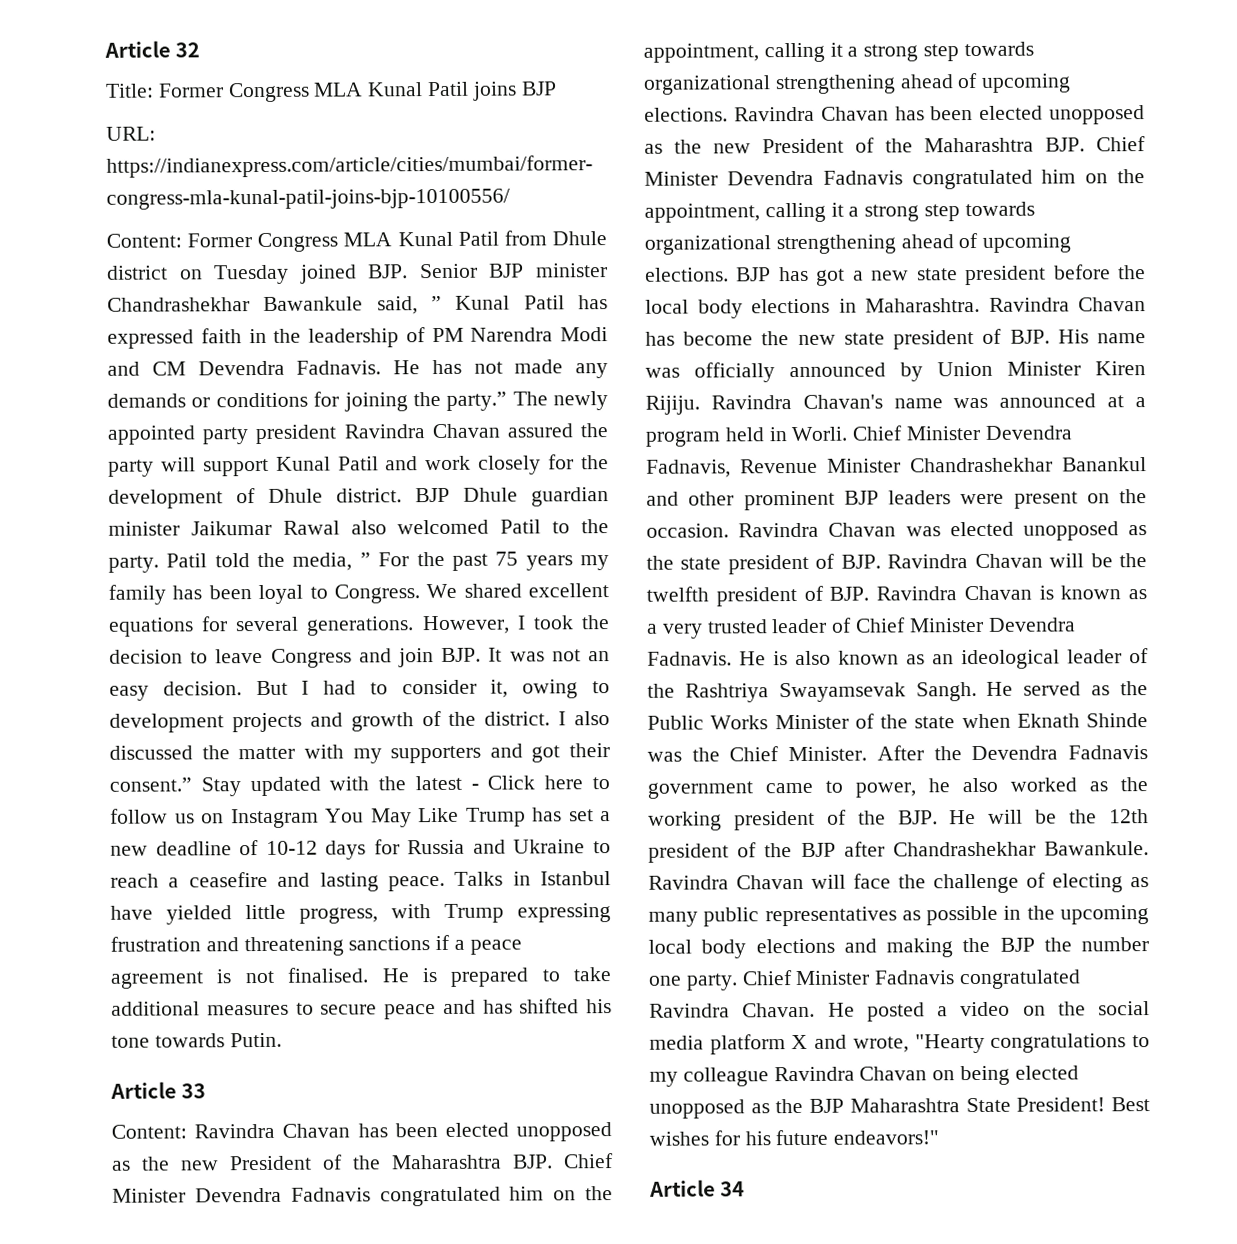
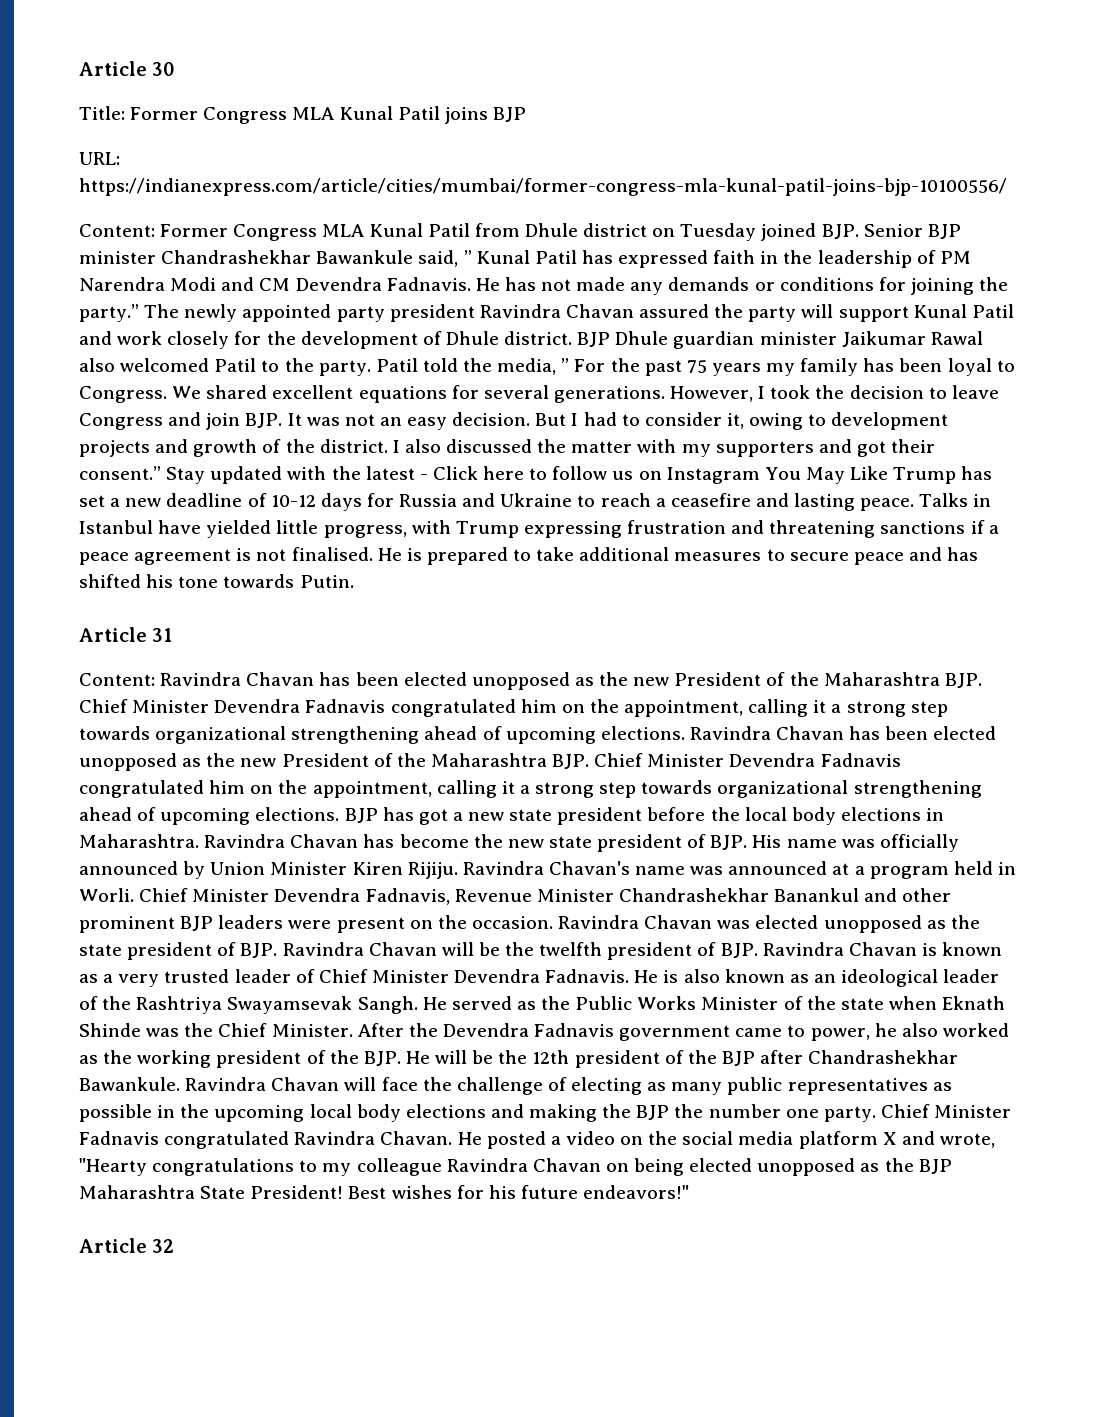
[104,40,201,58] Article 32 -> [79,61,176,76] Article 30
[181,1083,207,1099] 33 -> [152,628,173,642] 31
[720,1181,746,1197] 34 -> [152,1239,175,1253] 32

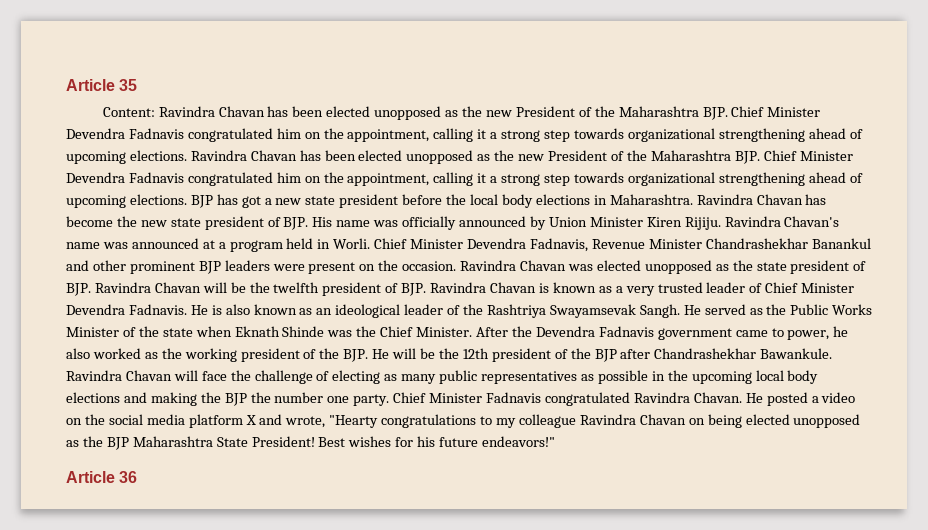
[79,61,176,76] [79,106,526,124] [79,152,120,165] [79,178,1007,196] [79,223,961,241] [79,250,971,268] [79,277,1009,295] [79,304,1014,322] [79,331,983,349] [79,358,1015,376] [79,385,999,403] [79,412,949,430] [79,439,936,457] [79,466,993,484] [79,493,992,511] [79,520,999,538] [79,547,979,565] [79,574,354,588] [79,627,173,642] Article 30 // Title: Former Congress MLA Kunal Patil joins BJP // URL: https://indianexpress.com/article/cities/mumbai/former-congress-mla-kunal-patil-joins-bjp-10100556/ // Content: Former Congress MLA Kunal Patil from Dhule district on Tuesday joined BJP. Senior BJP minister Chandrashekhar Bawankule said, ” Kunal Patil has expressed faith in the leadership of PM Narendra Modi and CM Devendra Fadnavis. He has not made any demands or conditions for joining the party.” The newly appointed party president Ravindra Chavan assured the party will support Kunal Patil and work closely for the development of Dhule district. BJP Dhule guardian minister Jaikumar Rawal also welcomed Patil to the party. Patil told the media, ” For the past 75 years my family has been loyal to Congress. We shared excellent equations for several generations. However, I took the decision to leave Congress and join BJP. It was not an easy decision. But I had to consider it, owing to development projects and growth of the district. I also discussed the matter with my supporters and got their consent.” Stay updated with the latest - Click here to follow us on Instagram You May Like Trump has set a new deadline of 10-12 days for Russia and Ukraine to reach a ceasefire and lasting peace. Talks in Istanbul have yielded little progress, with Trump expressing frustration and threatening sanctions if a peace agreement is not finalised. He is prepared to take additional measures to secure peace and has shifted his tone towards Putin. // Article 31 -> [66,79,138,91] Article 35
[152,1239,175,1253] 32 -> [119,471,138,483] 36

